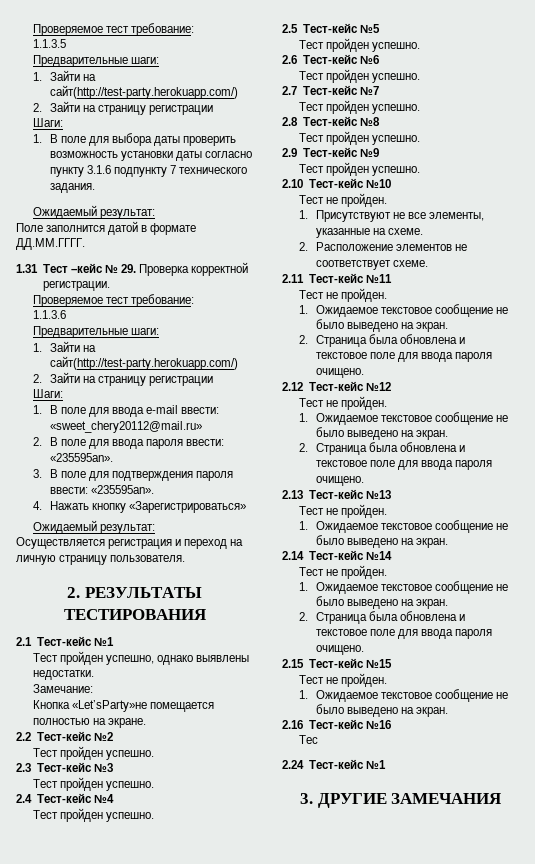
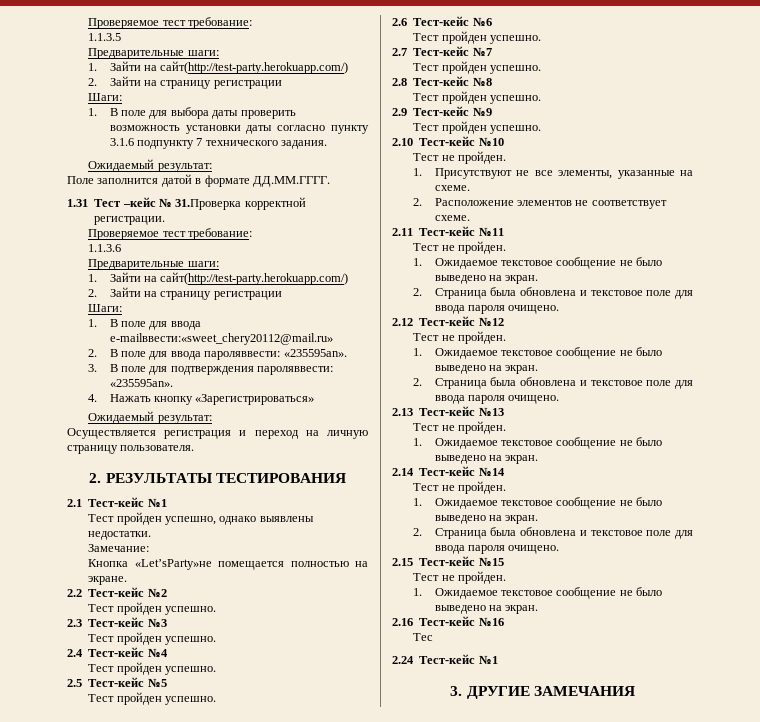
[121,264,190,276] 29. Проверка -> [175,199,242,210] 31.Проверка
[146,405,220,414] [49,421,202,433] e-mail ввести: «sweet_chery20112@mail.ru» -> [109,333,333,345] e-mailввести:«sweet_chery20112@mail.ru»
[146,439,225,449] пароля ввести: -> [204,351,281,360] пароляввести:
[196,471,234,481] [49,487,88,494] пароля ввести: -> [257,366,334,375] пароляввести:

